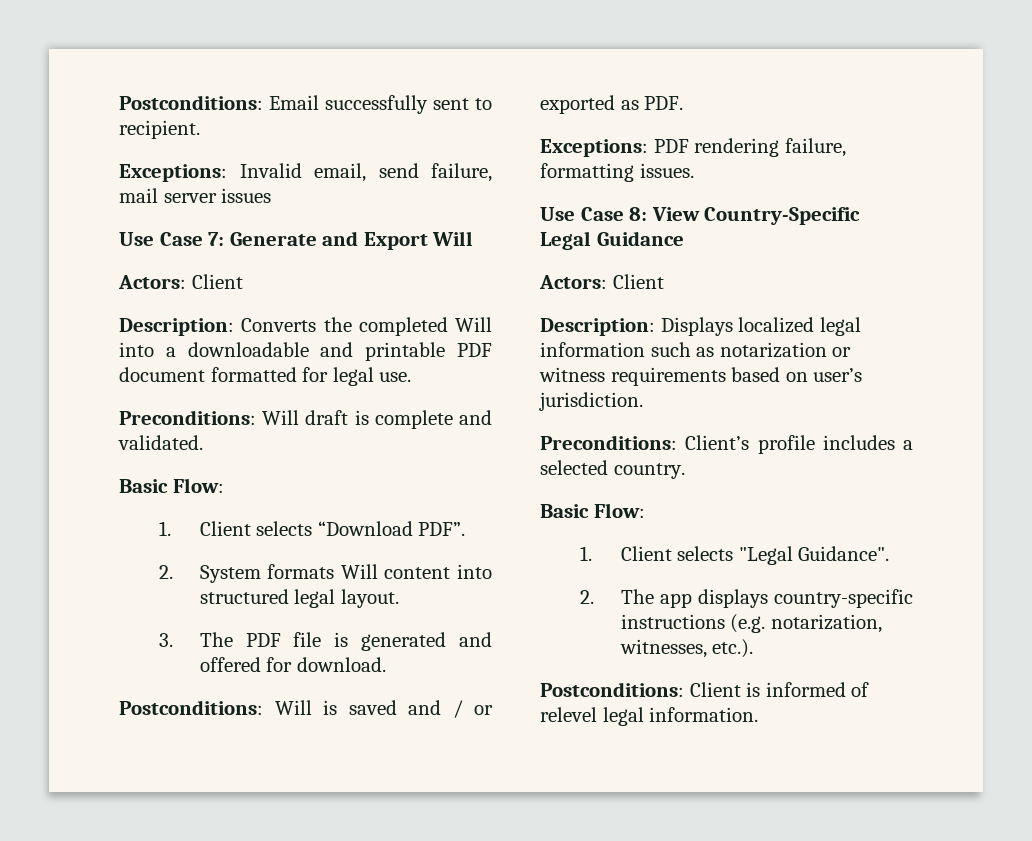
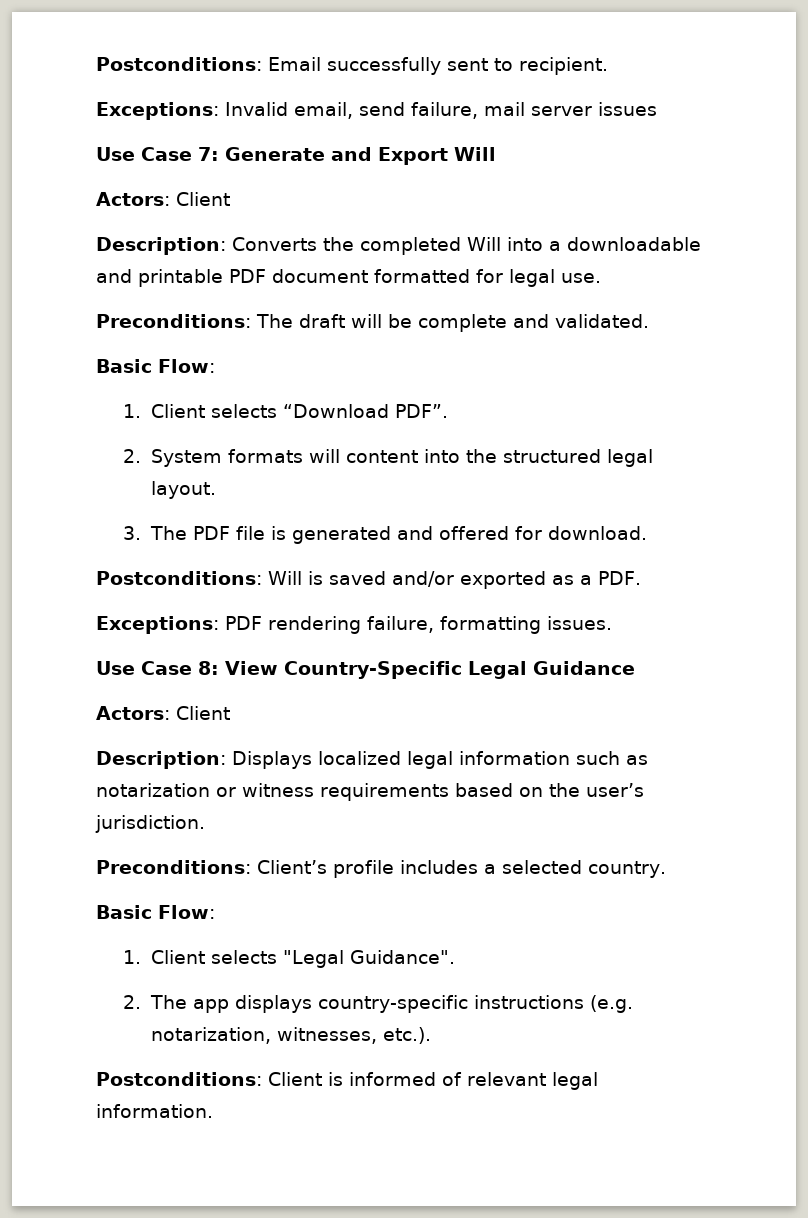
[262,410,369,425] Will draft is -> [256,314,412,328] The draft will be
[340,564,378,579] Will -> [308,449,340,463] will
(492, 571) none -> [465,449,497,463] the
[408,700,493,718] and / or -> [392,571,454,587] and/or
(639, 105) none -> [580,575,592,585] a
(808, 377) none -> [549,783,580,797] the
[540,707,597,722] relevel -> [467,1072,546,1086] relevant

